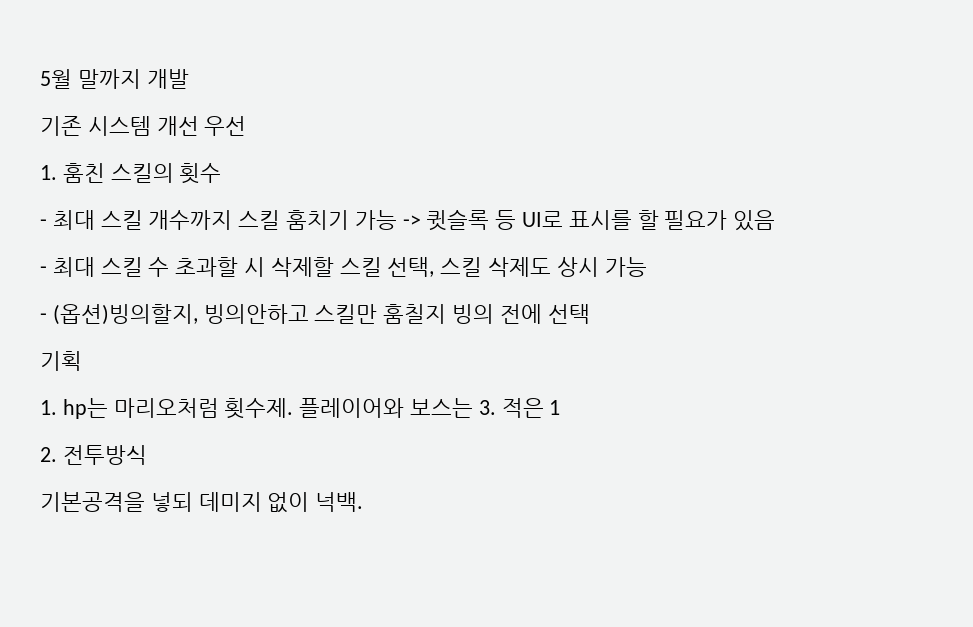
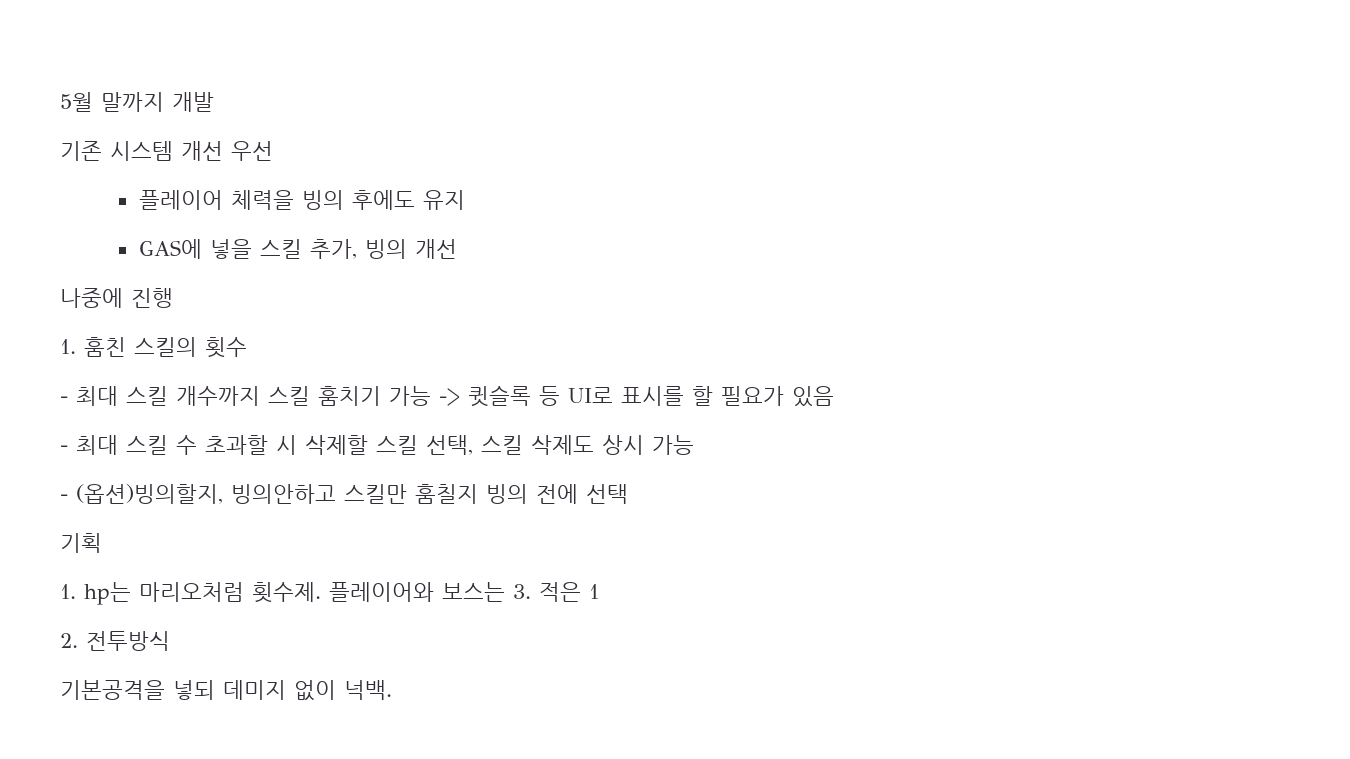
(247, 126) none -> [138,190,465,210] [138,239,457,259] [60,288,173,308] // 플레이어 체력을 빙의 후에도 유지 // GAS에 넣을 스킬 추가, 빙의 개선 // 나중에 진행

